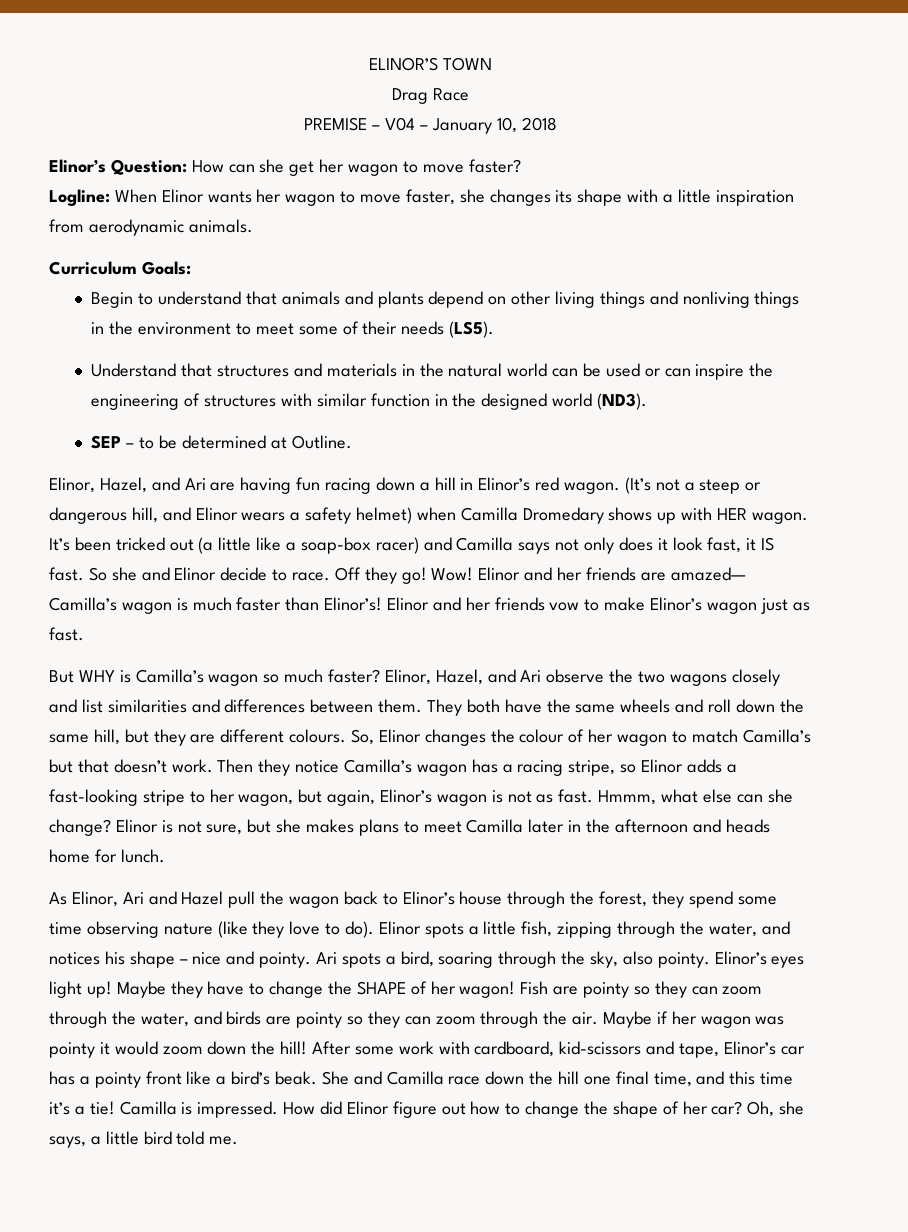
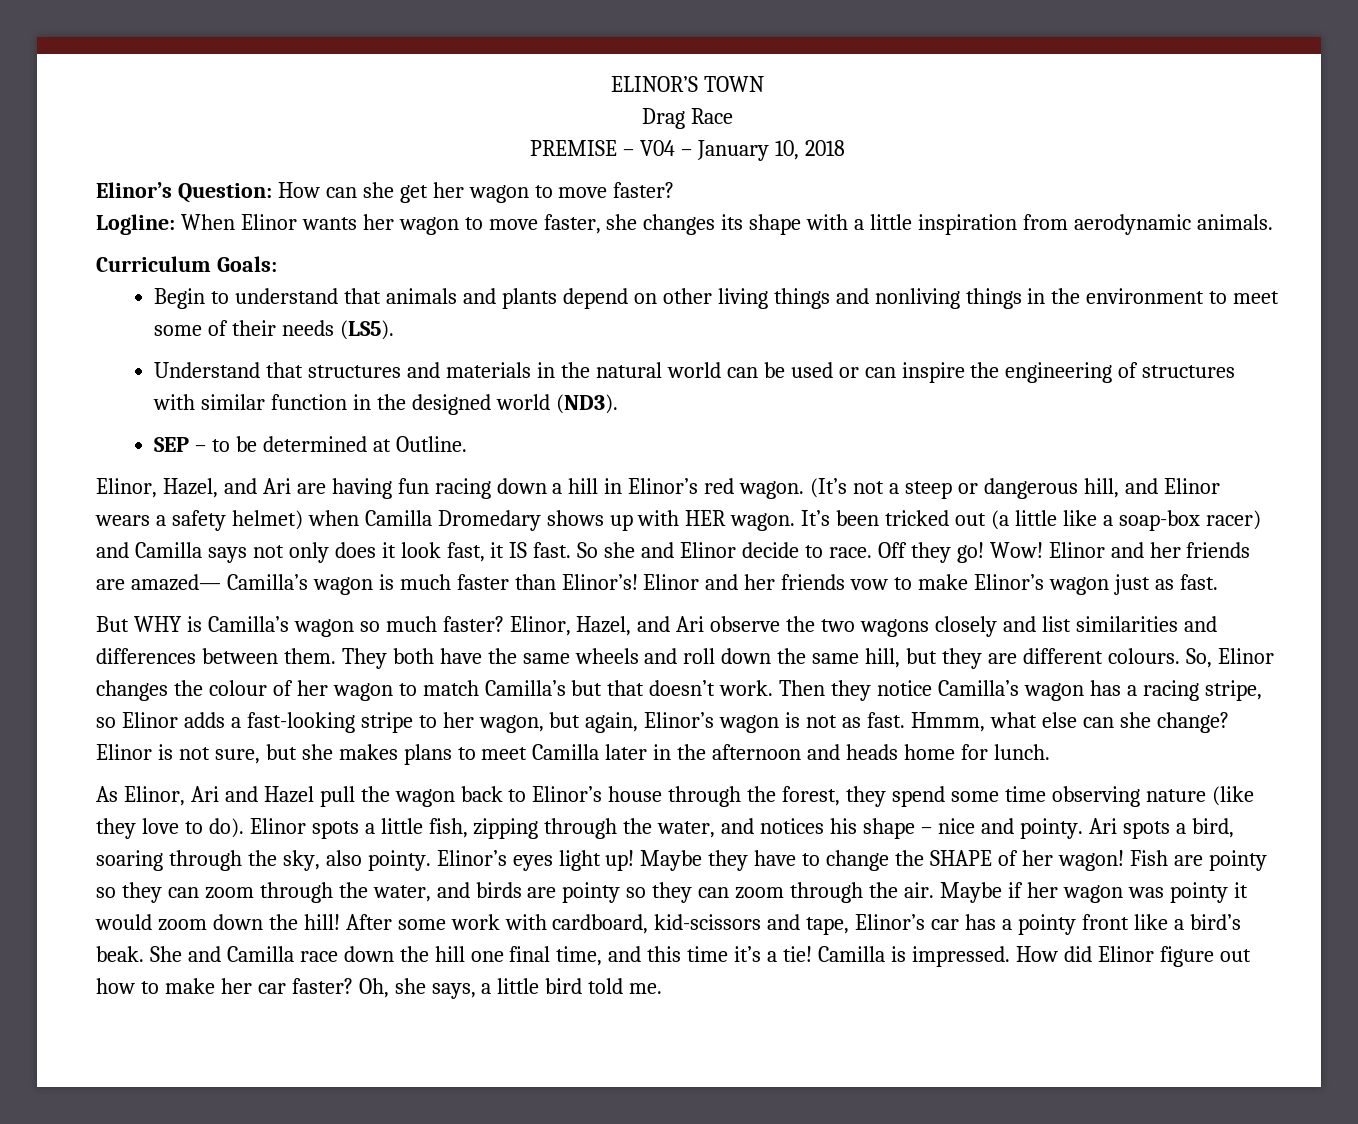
[525,1101,743,1118] change the shape of her car? -> [164,978,353,994] make her car faster?

